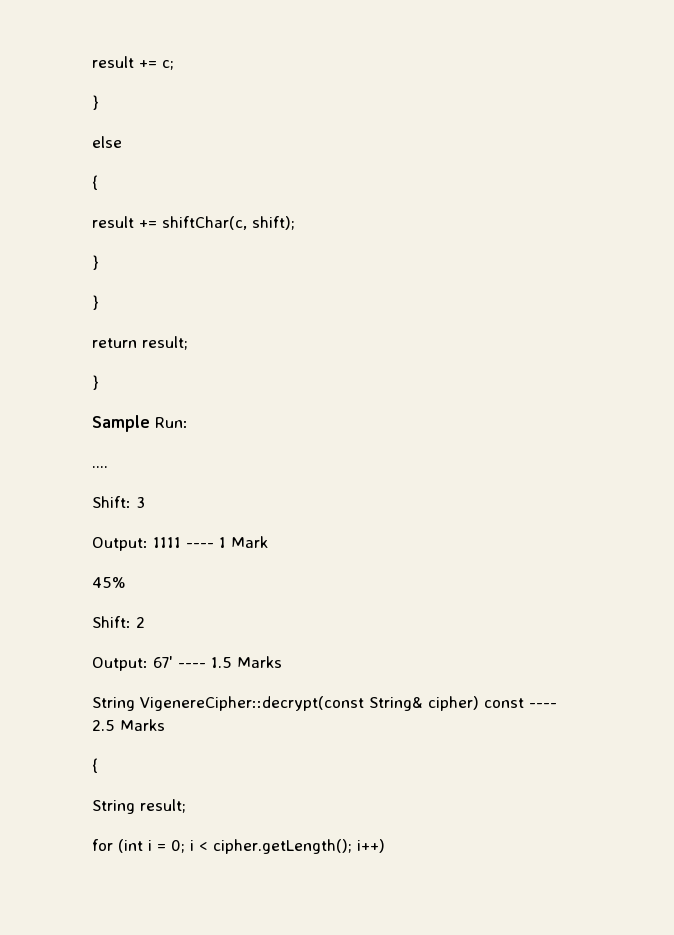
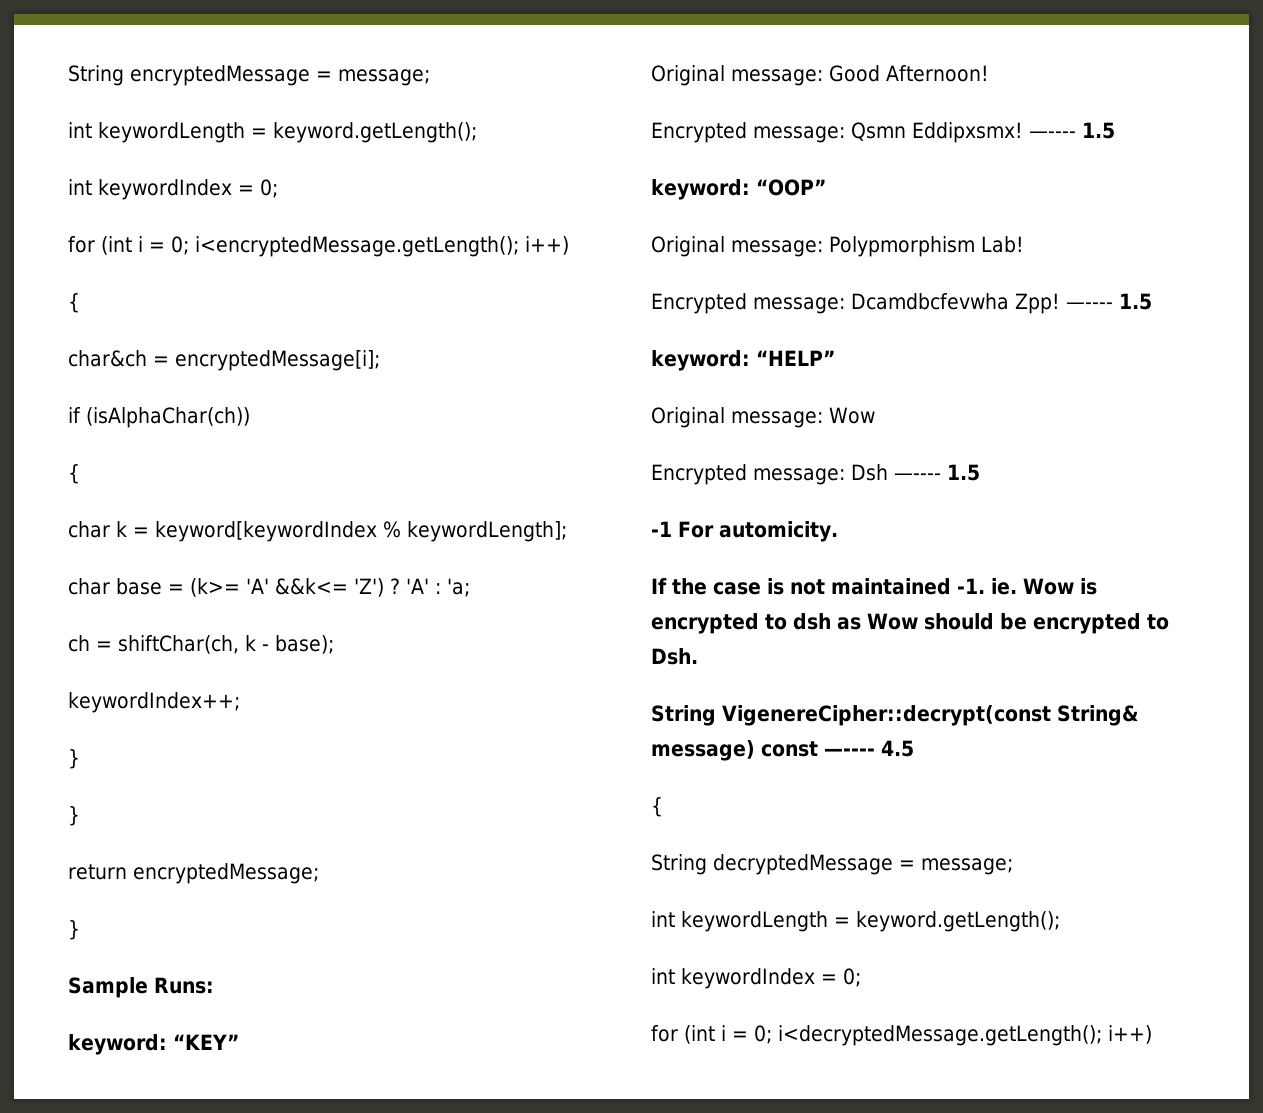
[92,56,174,70] [92,95,99,110] [92,136,122,148] [92,175,98,190] [92,216,295,230] result += c; // } // else // { // result += shiftChar(c, shift); -> [68,65,430,86] [68,122,477,143] [68,179,278,200] [68,236,569,257] [68,293,80,313] [68,350,380,371] [68,407,250,428] [68,464,80,484] [68,521,567,542] [68,578,470,597] [68,635,334,654] [68,692,240,713] String encryptedMessage = message; // int keywordLength = keyword.getLength(); // int keywordIndex = 0; // for (int i = 0; i<encryptedMessage.getLength(); i++) // { // char&ch = encryptedMessage[i]; // if (isAlphaChar(ch)) // { // char k = keyword[keywordIndex % keywordLength]; // char base = (k>= 'A' &&k<= 'Z') ? 'A' : 'a; // ch = shiftChar(ch, k - base); // keywordIndex++;
[142,336,188,350] result; -> [133,863,319,884] encryptedMessage;
[155,417,188,428] [92,466,108,468] [92,496,145,508] [92,536,268,551] [92,577,126,588] [92,616,145,628] [92,656,282,671] [92,696,557,711] [92,719,165,731] [92,758,98,773] [92,799,186,814] [92,839,352,854] Run: // .... // Shift: 3 // Output: 1111 ---- 1 Mark // 45% // Shift: 2 // Output: 67' ---- 1.5 Marks // String VigenereCipher::decrypt(const String& cipher) const ---- 2.5 Marks // { // String result; // for (int i = 0; i < cipher.getLength(); -> [154,977,214,994] [68,1034,239,1055] [651,65,989,86] [651,122,1115,143] [651,179,826,200] [651,236,1024,257] [651,293,1152,314] [651,350,835,371] [651,407,875,428] [651,464,980,485] [651,521,838,542] [651,578,1097,595] [651,613,1169,634] [651,648,698,665] [651,705,1138,726] [651,740,914,761] [651,797,663,817] [651,854,1013,875] [651,911,1060,932] [651,968,861,989] [651,1025,1102,1046] Runs: // keyword: “KEY” // Original message: Good Afternoon! // Encrypted message: Qsmn Eddipxsmx! —---- 1.5 // keyword: “OOP” // Original message: Polypmorphism Lab! // Encrypted message: Dcamdbcfevwha Zpp! —---- 1.5 // keyword: “HELP” // Original message: Wow // Encrypted message: Dsh —---- 1.5 // -1 For automicity. // If the case is not maintained -1. ie. Wow is encrypted to dsh as Wow should be encrypted to Dsh. // String VigenereCipher::decrypt(const String& message) const —---- 4.5 // { // String decryptedMessage = message; // int keywordLength = keyword.getLength(); // int keywordIndex = 0; // for (int i = 0; i<decryptedMessage.getLength();

